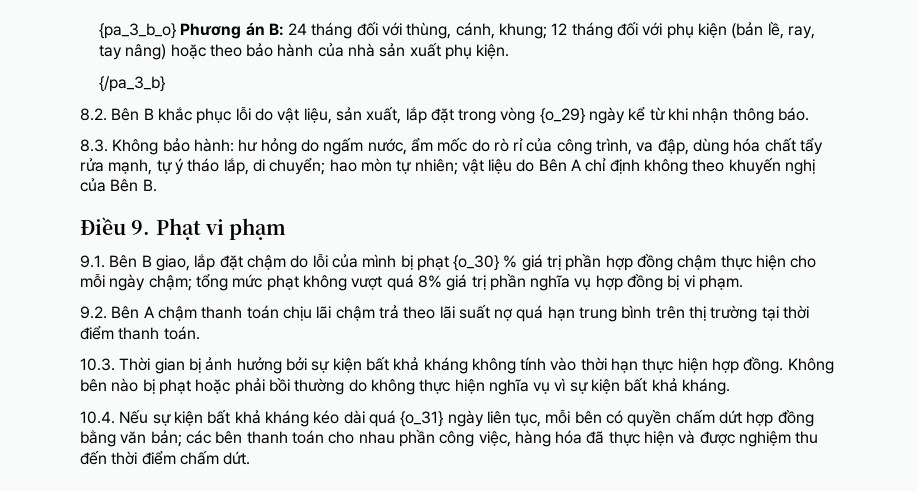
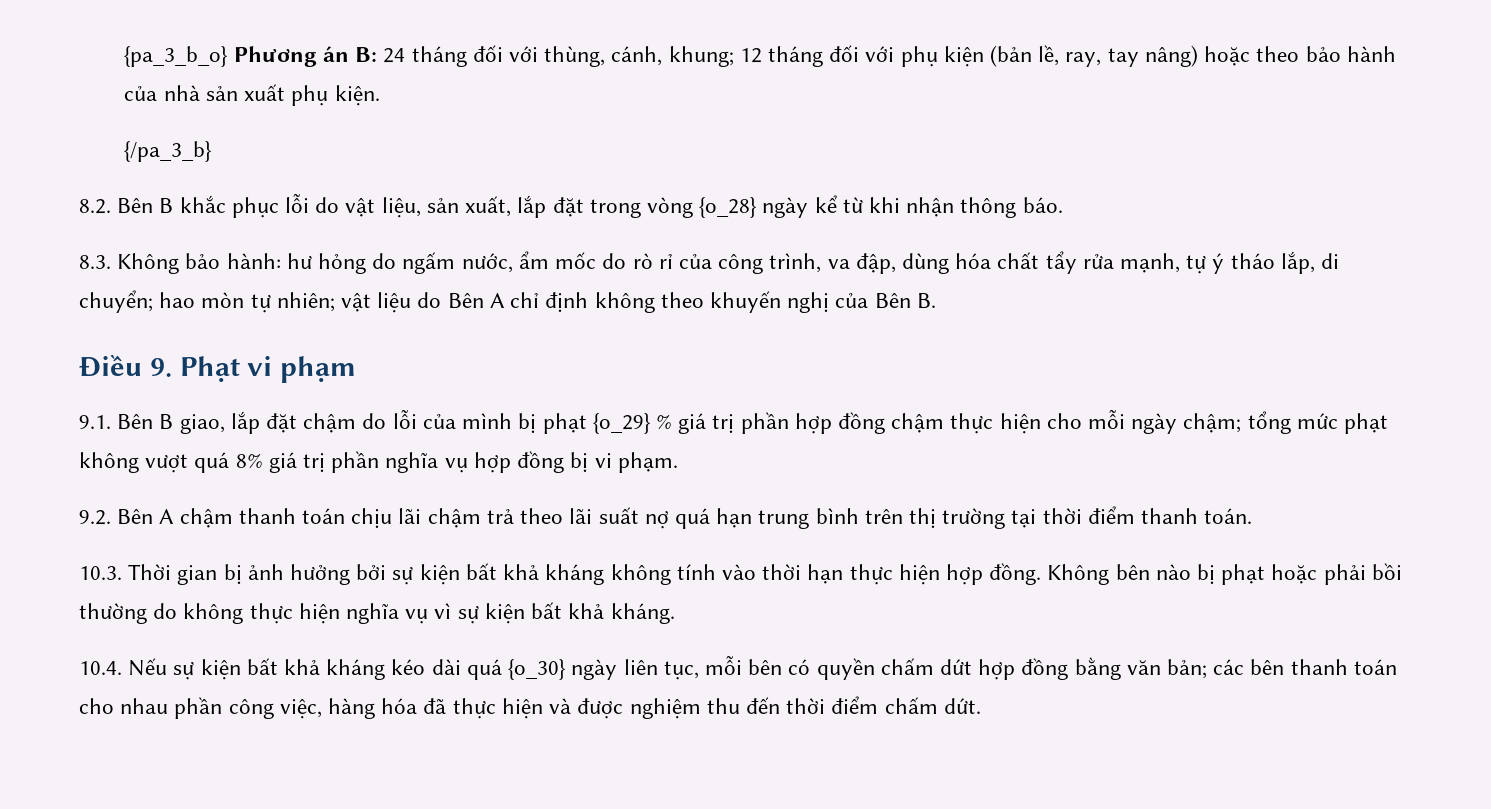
[539,108,585,124] {o_29} -> [699,197,758,218] {o_28}
[453,255,500,271] {o_30} -> [592,413,651,434] {o_29}
[400,411,444,427] {o_31} -> [508,659,567,680] {o_30}

